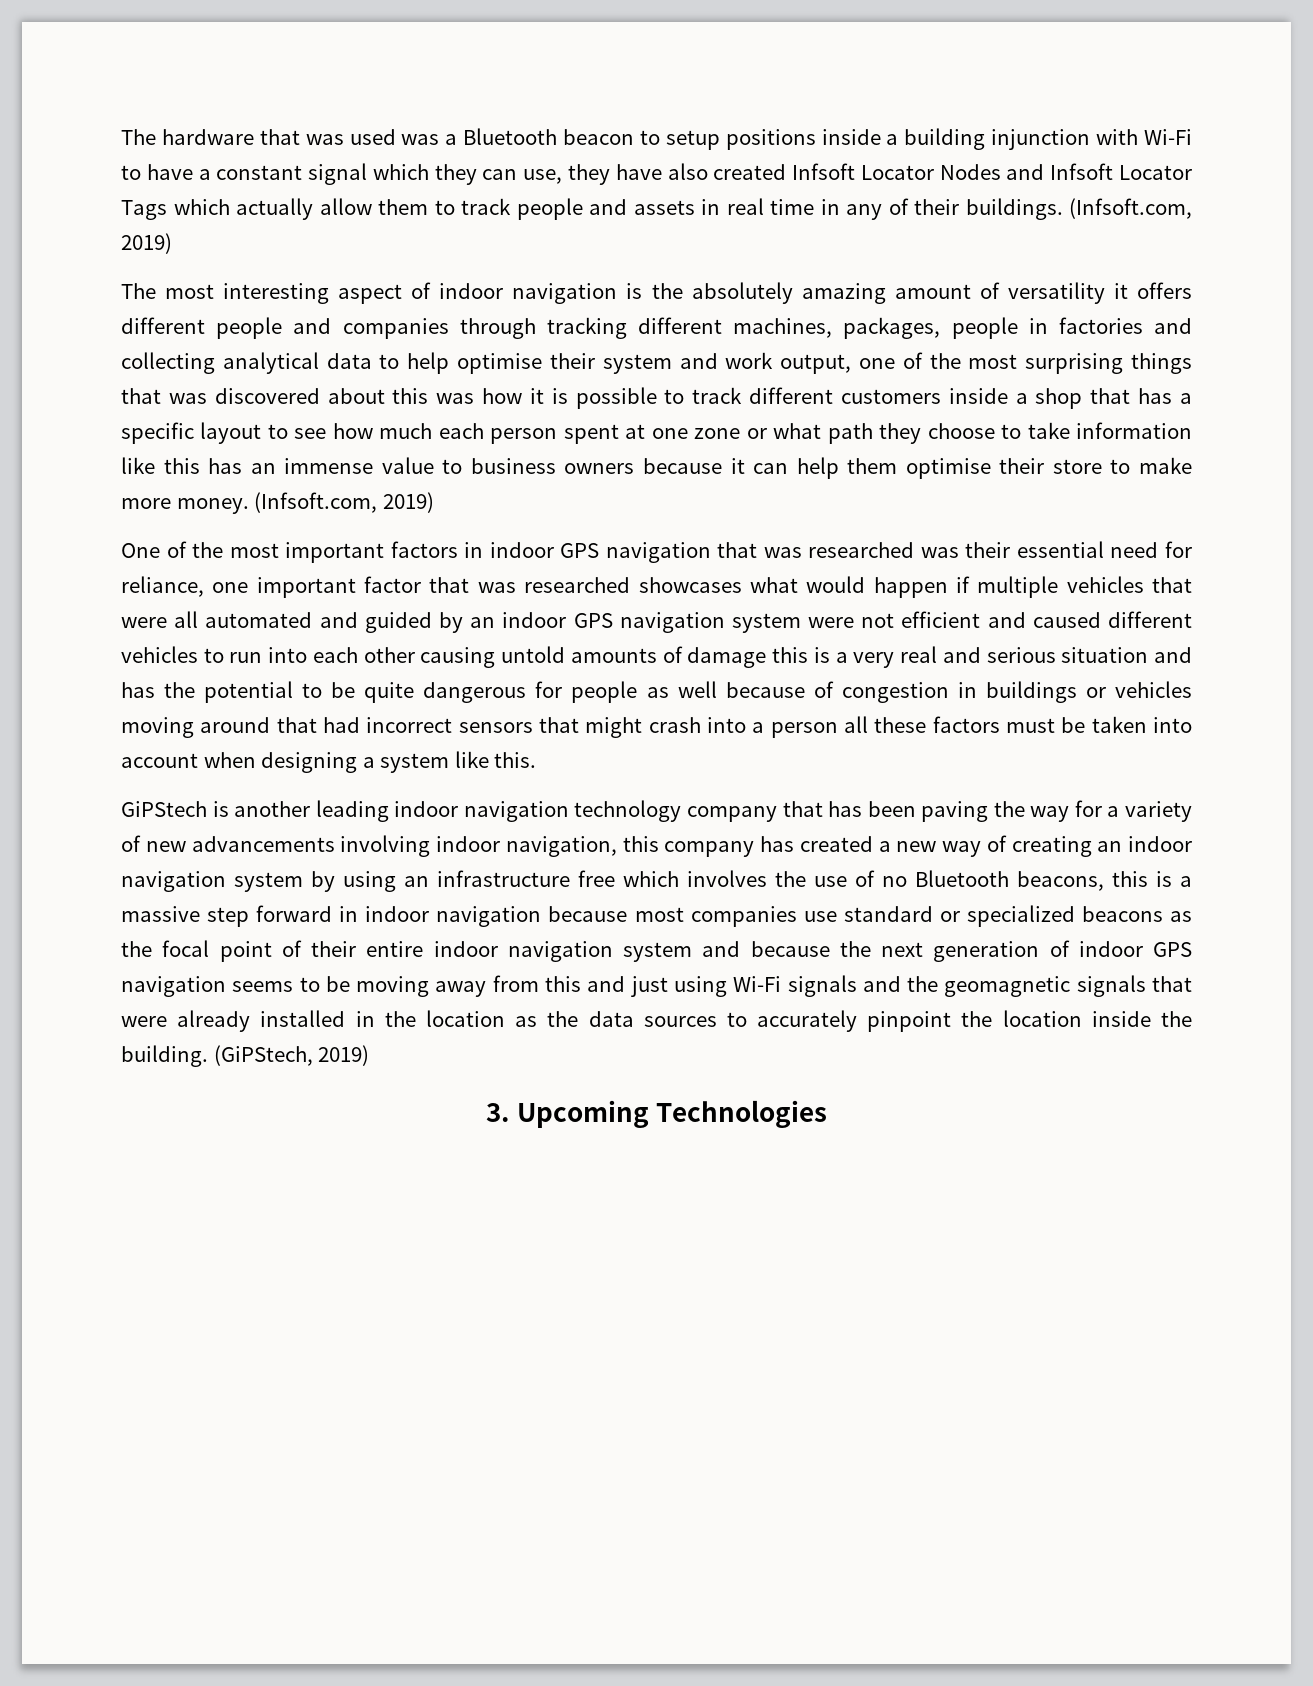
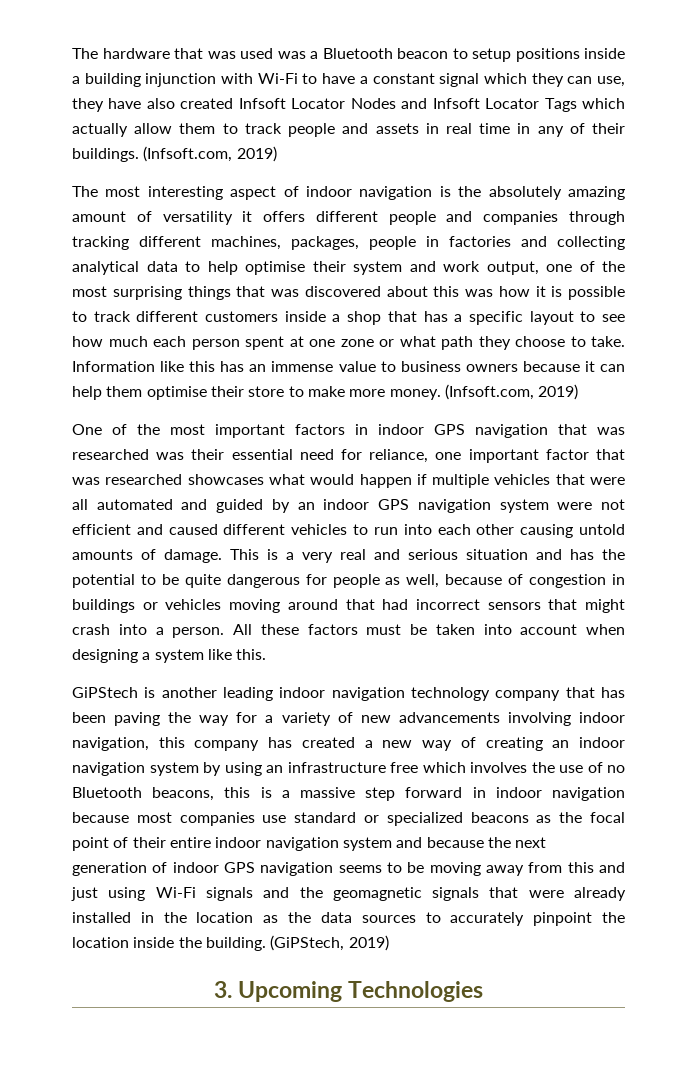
[1027,422,1193,439] take information -> [591,336,625,347] [72,361,155,372] take. Information
[687,647,809,668] damage this -> [164,549,259,563] damage. This
[677,681,717,698] well -> [406,574,440,588] well,
[770,716,869,738] person all -> [172,624,252,638] person. All

